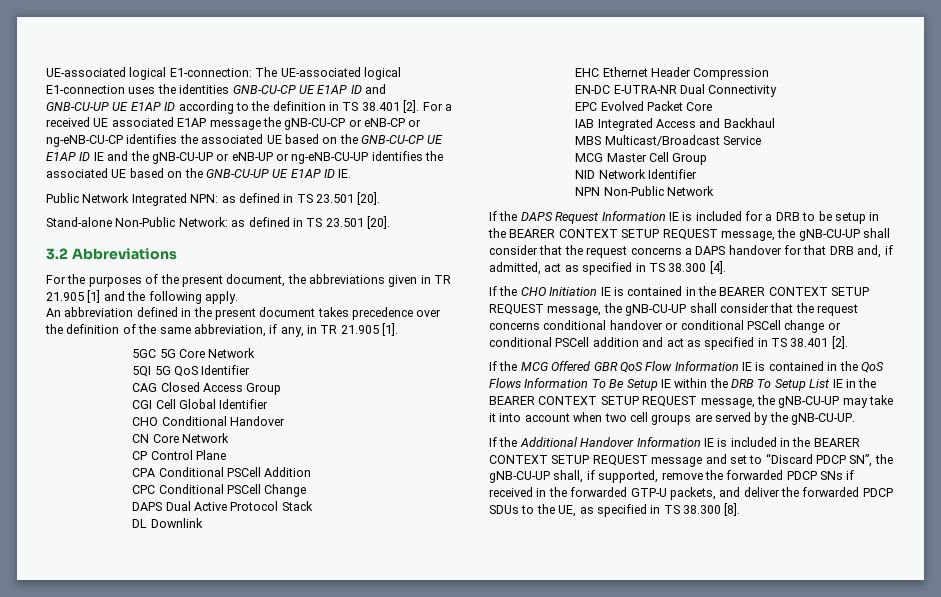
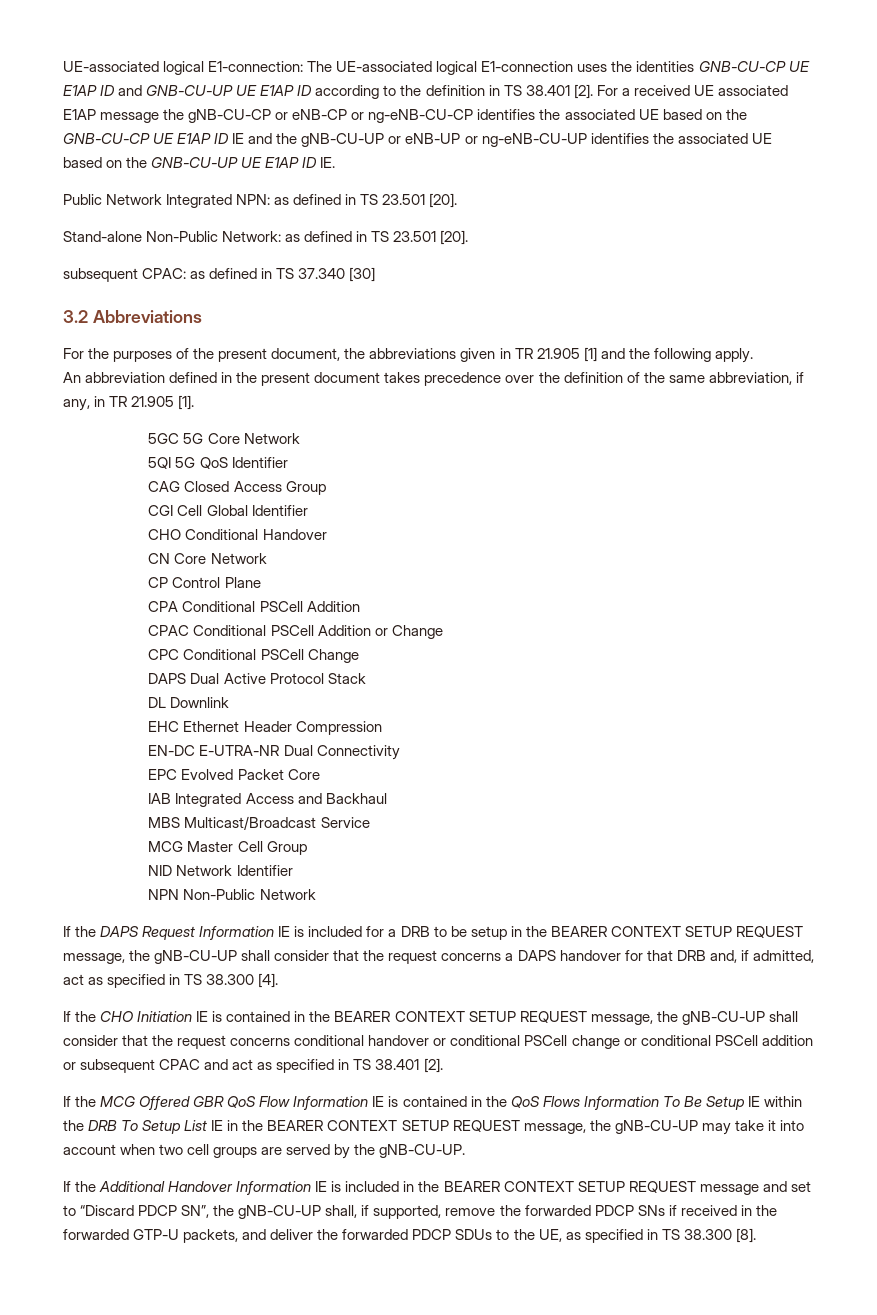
(390, 222) none -> [63,267,376,282] // subsequent CPAC: as defined in TS 37.340 [30]
(312, 472) none -> [148,625,443,639] // CPAC Conditional PSCell Addition or Change
(639, 342) none -> [63,1059,201,1073] or subsequent CPAC

